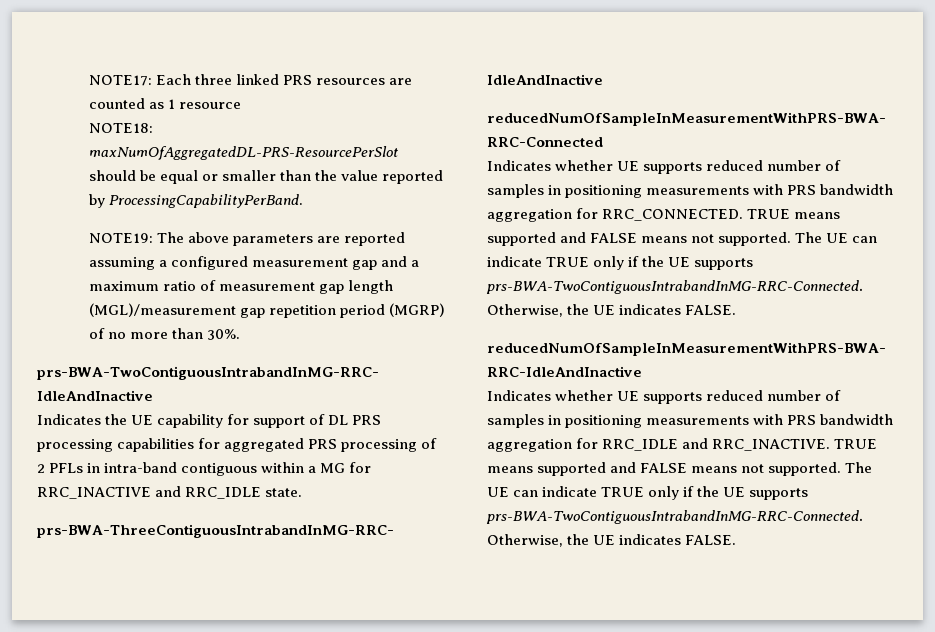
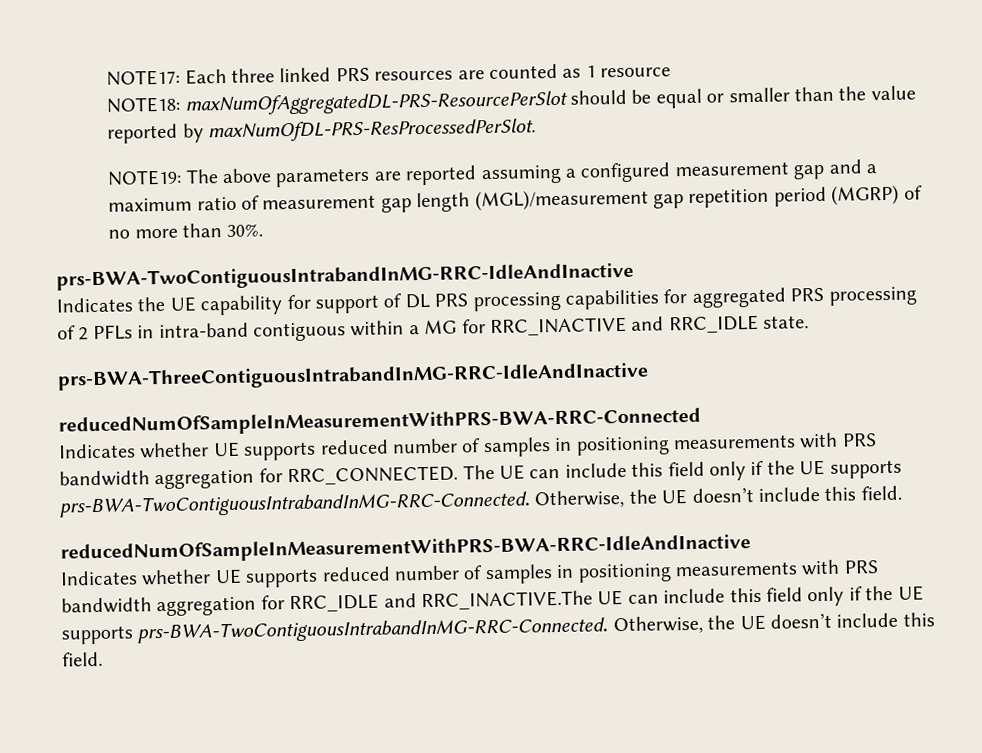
[108,194,303,208] ProcessingCapabilityPerBand. -> [207,118,536,143] maxNumOfDL-PRS-ResProcessedPerSlot.
[747,209,841,219] [487,232,878,246] [487,256,754,270] [486,280,863,294] [487,304,737,317] TRUE means supported and FALSE means not supported. The UE can indicate TRUE only if the UE supports prs-BWA-TwoContiguousIntrabandInMG-RRC-Connected. Otherwise, the UE indicates FALSE. -> [462,459,902,481] [59,485,902,518] The UE can include this field only if the UE supports prs-BWA-TwoContiguousIntrabandInMG-RRC-Connected. Otherwise, the UE doesn’t include this field.
[712,439,878,451] [487,462,873,476] [487,486,809,500] [486,510,863,524] [487,534,737,547] RRC_INACTIVE. TRUE means supported and FALSE means not supported. The UE can indicate TRUE only if the UE supports prs-BWA-TwoContiguousIntrabandInMG-RRC-Connected. Otherwise, the UE indicates FALSE. -> [421,585,924,611] [61,612,935,645] [62,651,103,667] RRC_INACTIVE.The UE can include this field only if the UE supports prs-BWA-TwoContiguousIntrabandInMG-RRC-Connected. Otherwise, the UE doesn’t include this field.

